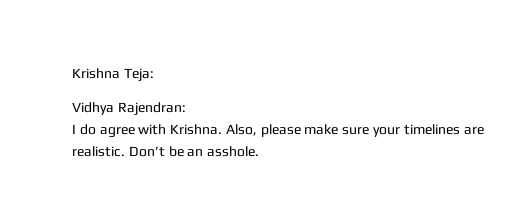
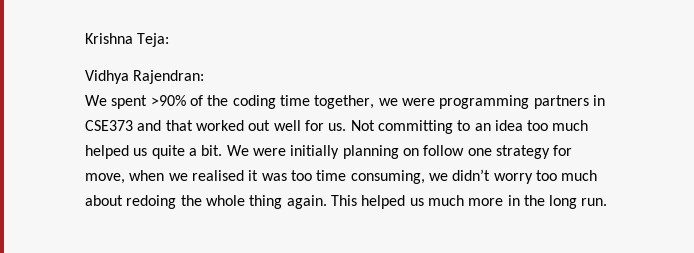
[72,124,484,138] [72,146,260,157] I do agree with Krishna. Also, please make sure your timelines are realistic. Don’t be an asshole. -> [85,95,605,109] [85,120,589,134] [85,145,573,159] [85,169,598,184] [85,195,608,209] We spent >90% of the coding time together, we were programming partners in CSE373 and that worked out well for us. Not committing to an idea too much helped us quite a bit. We were initially planning on follow one strategy for move, when we realised it was too time consuming, we didn’t worry too much about redoing the whole thing again. This helped us much more in the long run.

